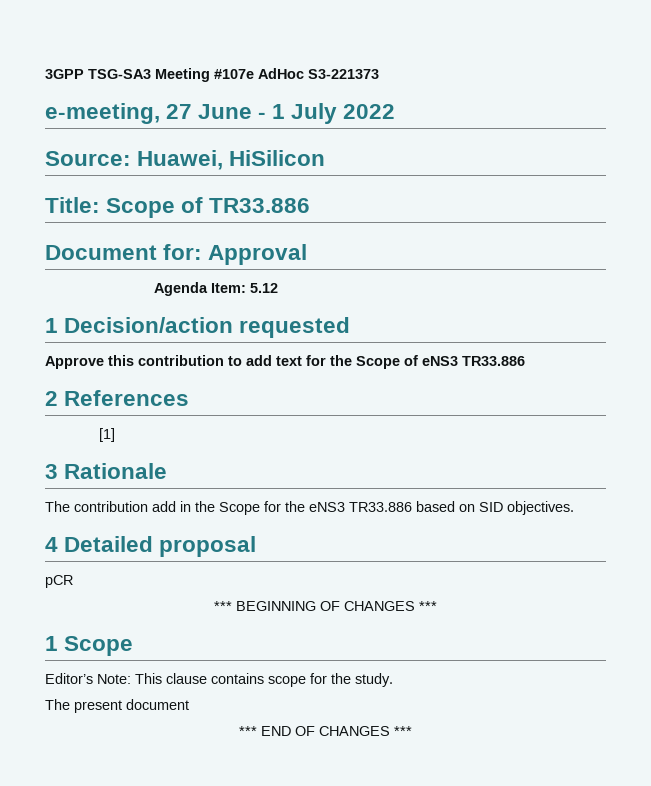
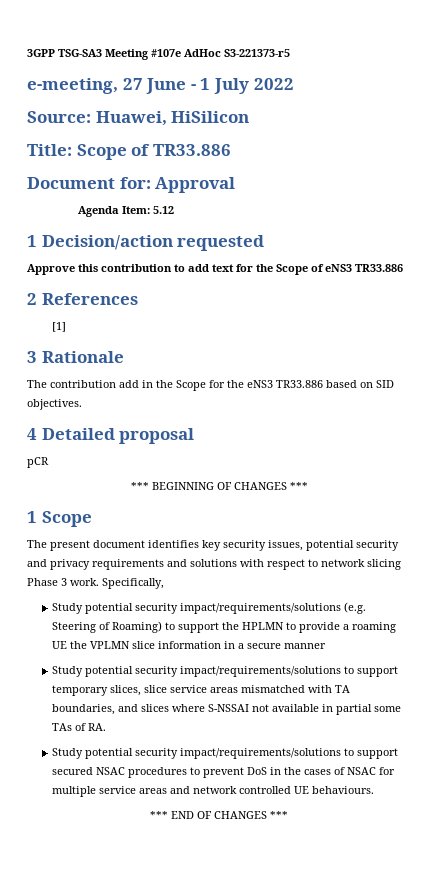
[308,69,379,79] S3-221373 -> [224,49,290,57] S3-221373-r5
[45,673,393,687] [45,699,189,713] Editor’s Note: This clause contains scope for the study. // The present document -> [27,540,399,551] [27,559,401,570] [27,578,164,589] [51,602,366,614] [51,621,396,633] [51,641,326,649] [51,666,398,677] [51,685,350,696] [51,704,401,715] [51,723,106,731] [51,748,398,759] [51,767,395,778] [51,786,374,797] The present document identifies key security issues, potential security and privacy requirements and solutions with respect to network slicing Phase 3 work. Specifically, // Study potential security impact/requirements/solutions (e.g. Steering of Roaming) to support the HPLMN to provide a roaming UE the VPLMN slice information in a secure manner // Study potential security impact/requirements/solutions to support temporary slices, slice service areas mismatched with TA boundaries, and slices where S-NSSAI not available in partial some TAs of RA. // Study potential security impact/requirements/solutions to support secured NSAC procedures to prevent DoS in the cases of NSAC for multiple service areas and network controlled UE behaviours.

